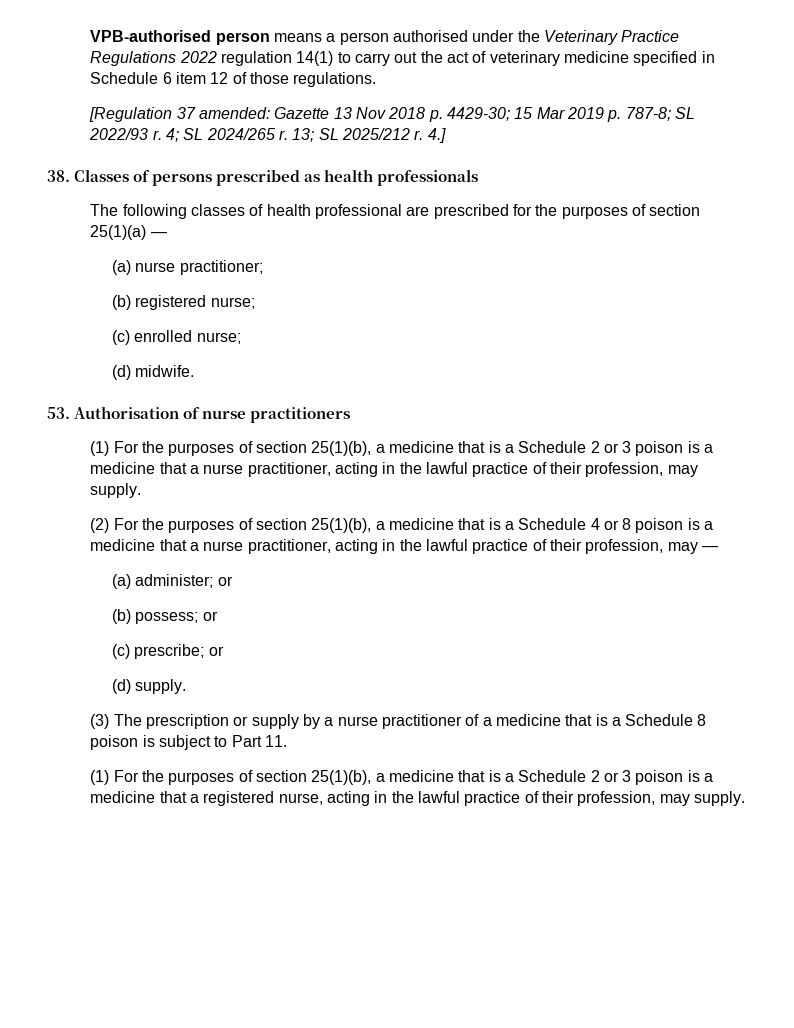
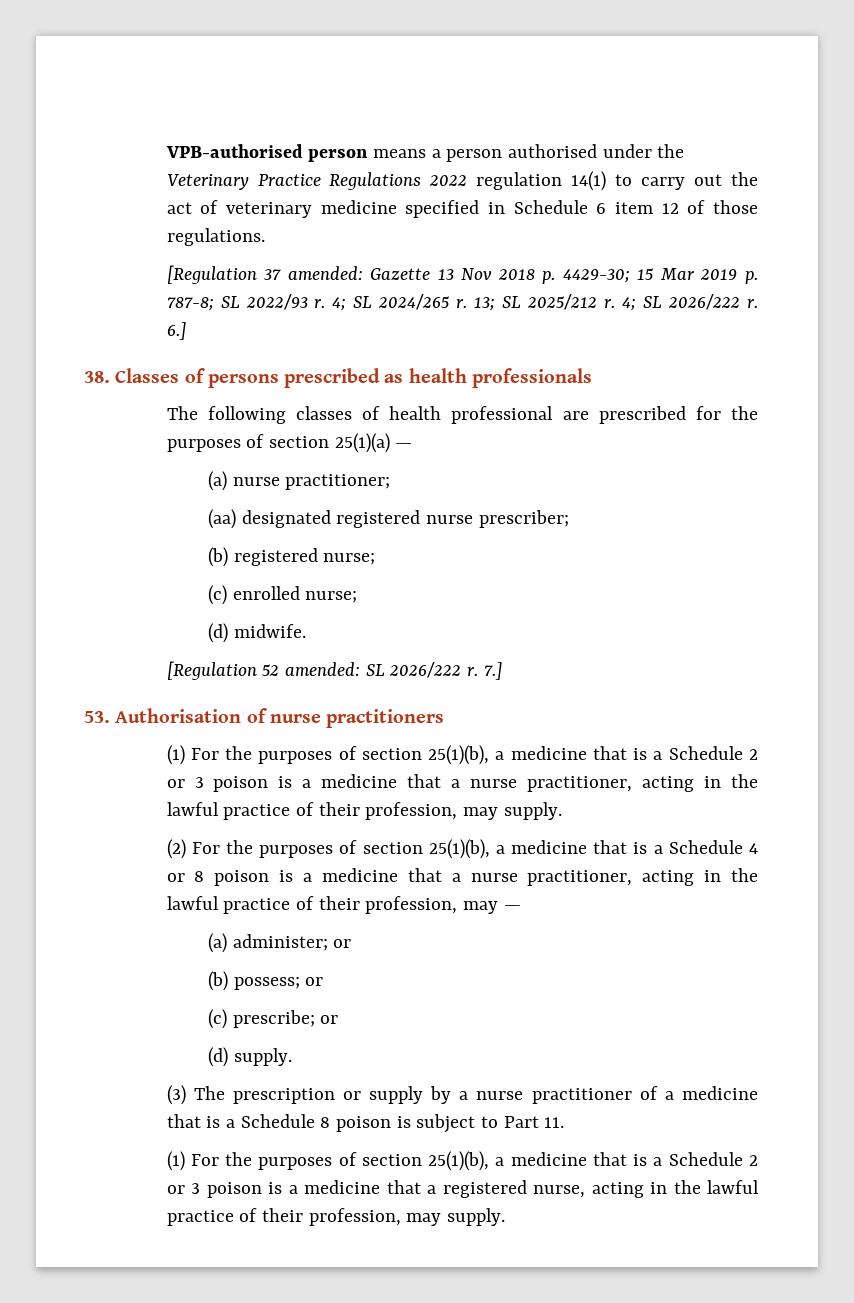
[427,128,446,143] 4.] -> [622,294,758,311] [166,322,186,340] 4; SL 2026/222 r. 6.]
(263, 267) none -> [207,509,569,529] // (aa) designated registered nurse prescriber;
(195, 371) none -> [166,661,502,680] // [Regulation 52 amended: SL 2026/222 r. 7.]

